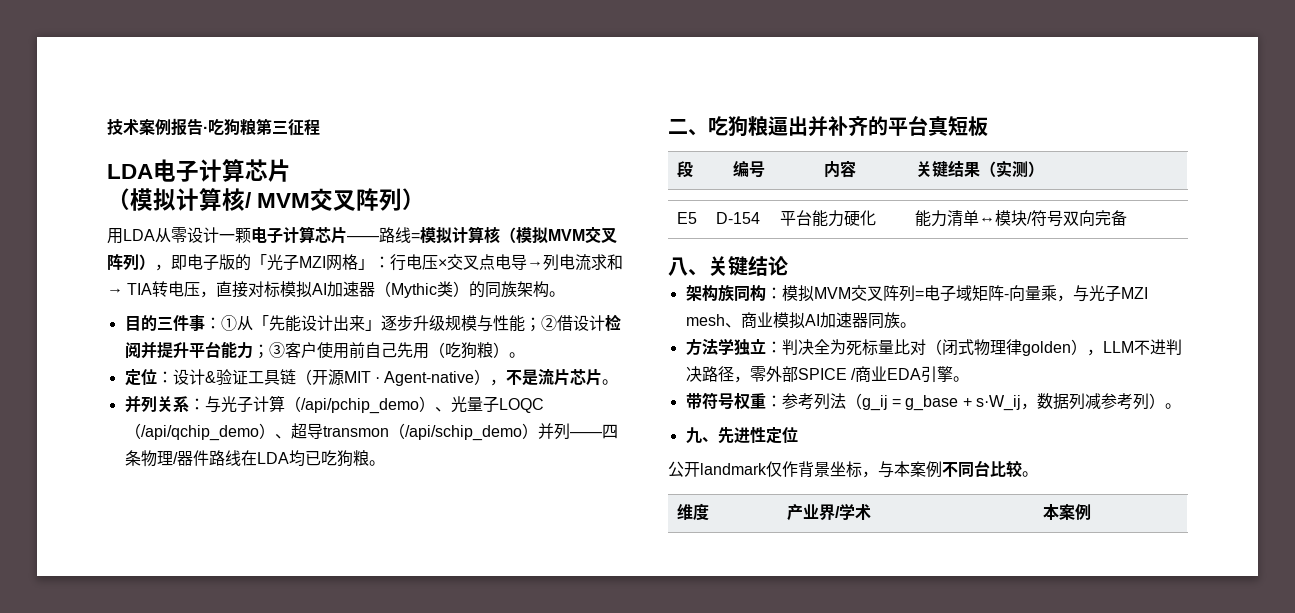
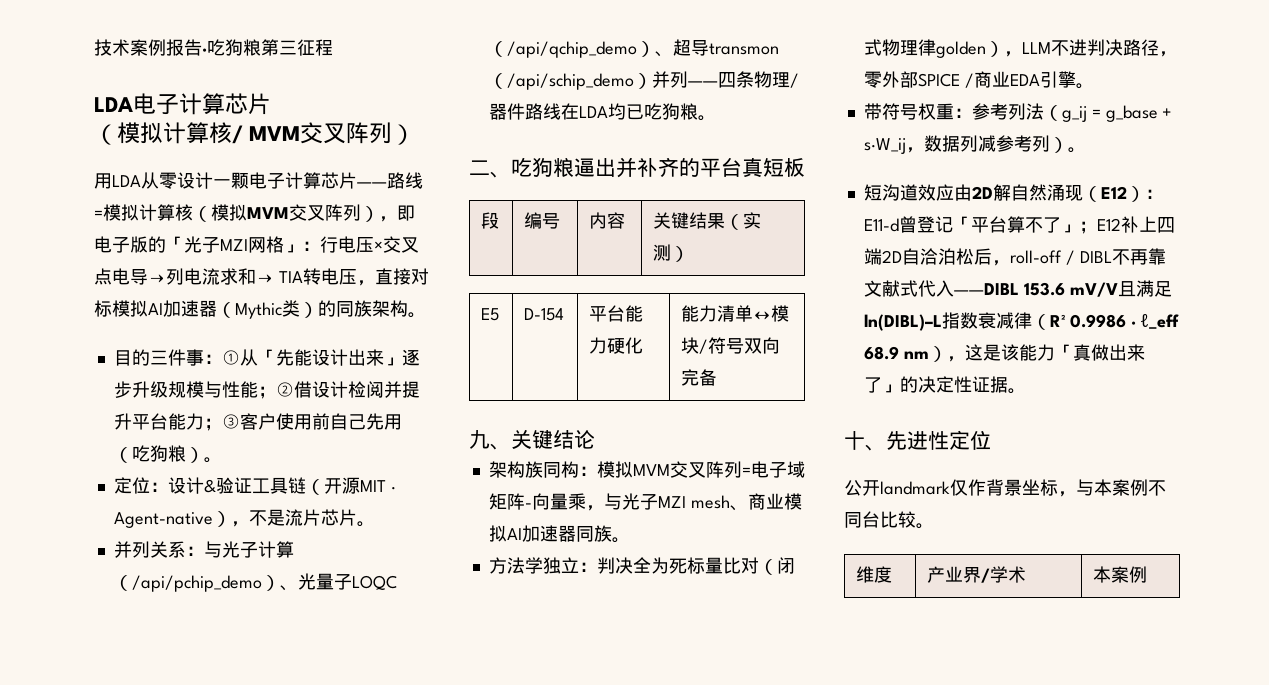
[668,257,688,276] 八 -> [469,430,490,449] 九
[685,427,702,444] 九 -> [863,184,1163,202] [863,216,1175,234] [863,248,1166,266] [863,280,1172,297] [863,312,1180,331] [863,344,1145,362] [863,376,1026,394] [844,431,865,450] 短沟道效应由2D解自然涌现（E12）：E11-d曾登记「平台算不了」；E12补上四端2D自洽泊松后，roll-off / DIBL不再靠文献式代入——DIBL 153.6 mV/V且满足ln(DIBL)–L指数衰减律（R² 0.9986 · ℓ_eff 68.9 nm），这是该能力「真做出来了」的决定性证据。 // 十

